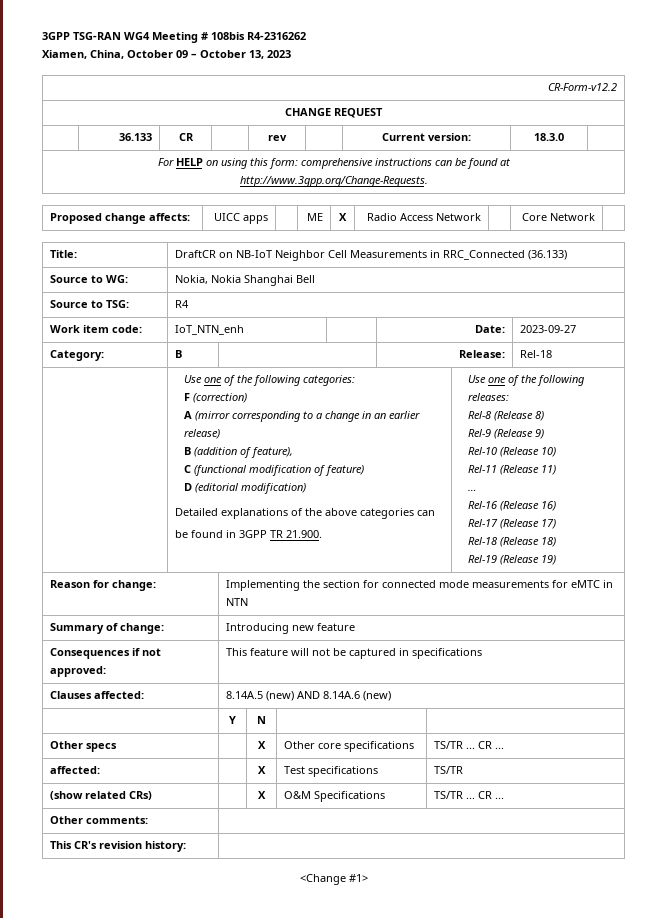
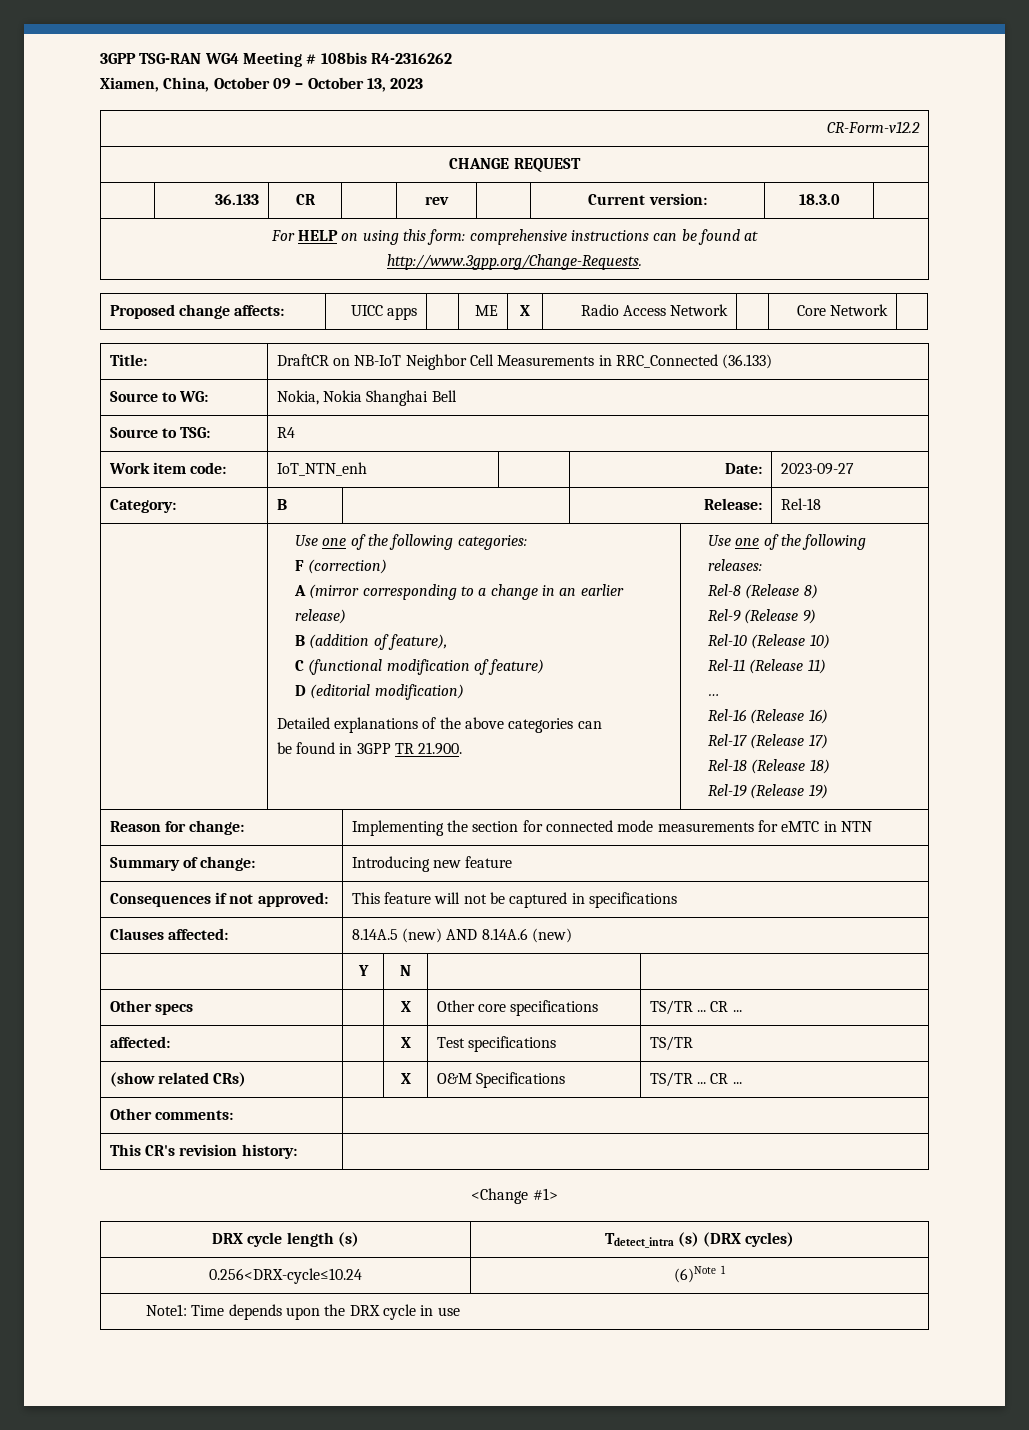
(368, 878) none -> [212,1232,359,1247] [604,1232,795,1248] [209,1268,362,1284] [674,1265,726,1283] [146,1304,460,1320] // DRX cycle length (s) | Tdetect_intra (s) (DRX cycles) // 0.256<DRX-cycle≤10.24 | (6)Note 1 // Note1: Time depends upon the DRX cycle in use

